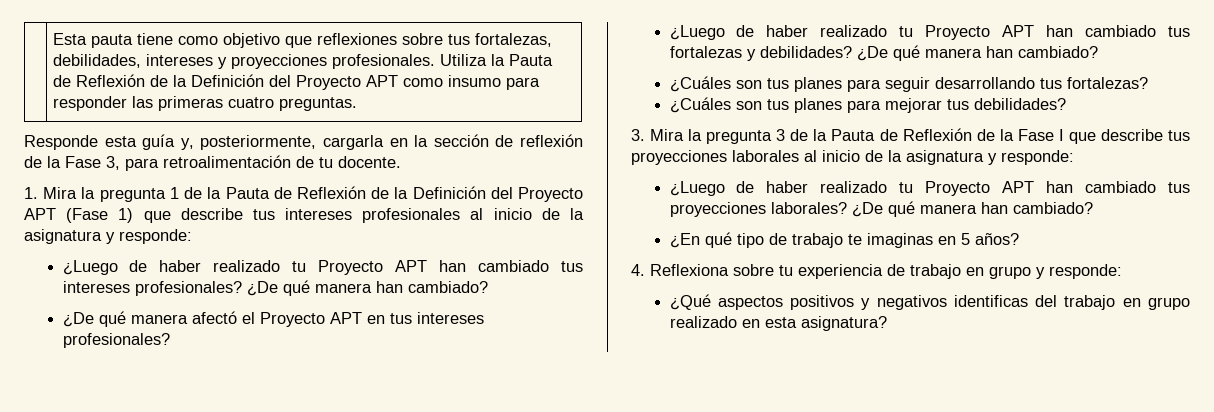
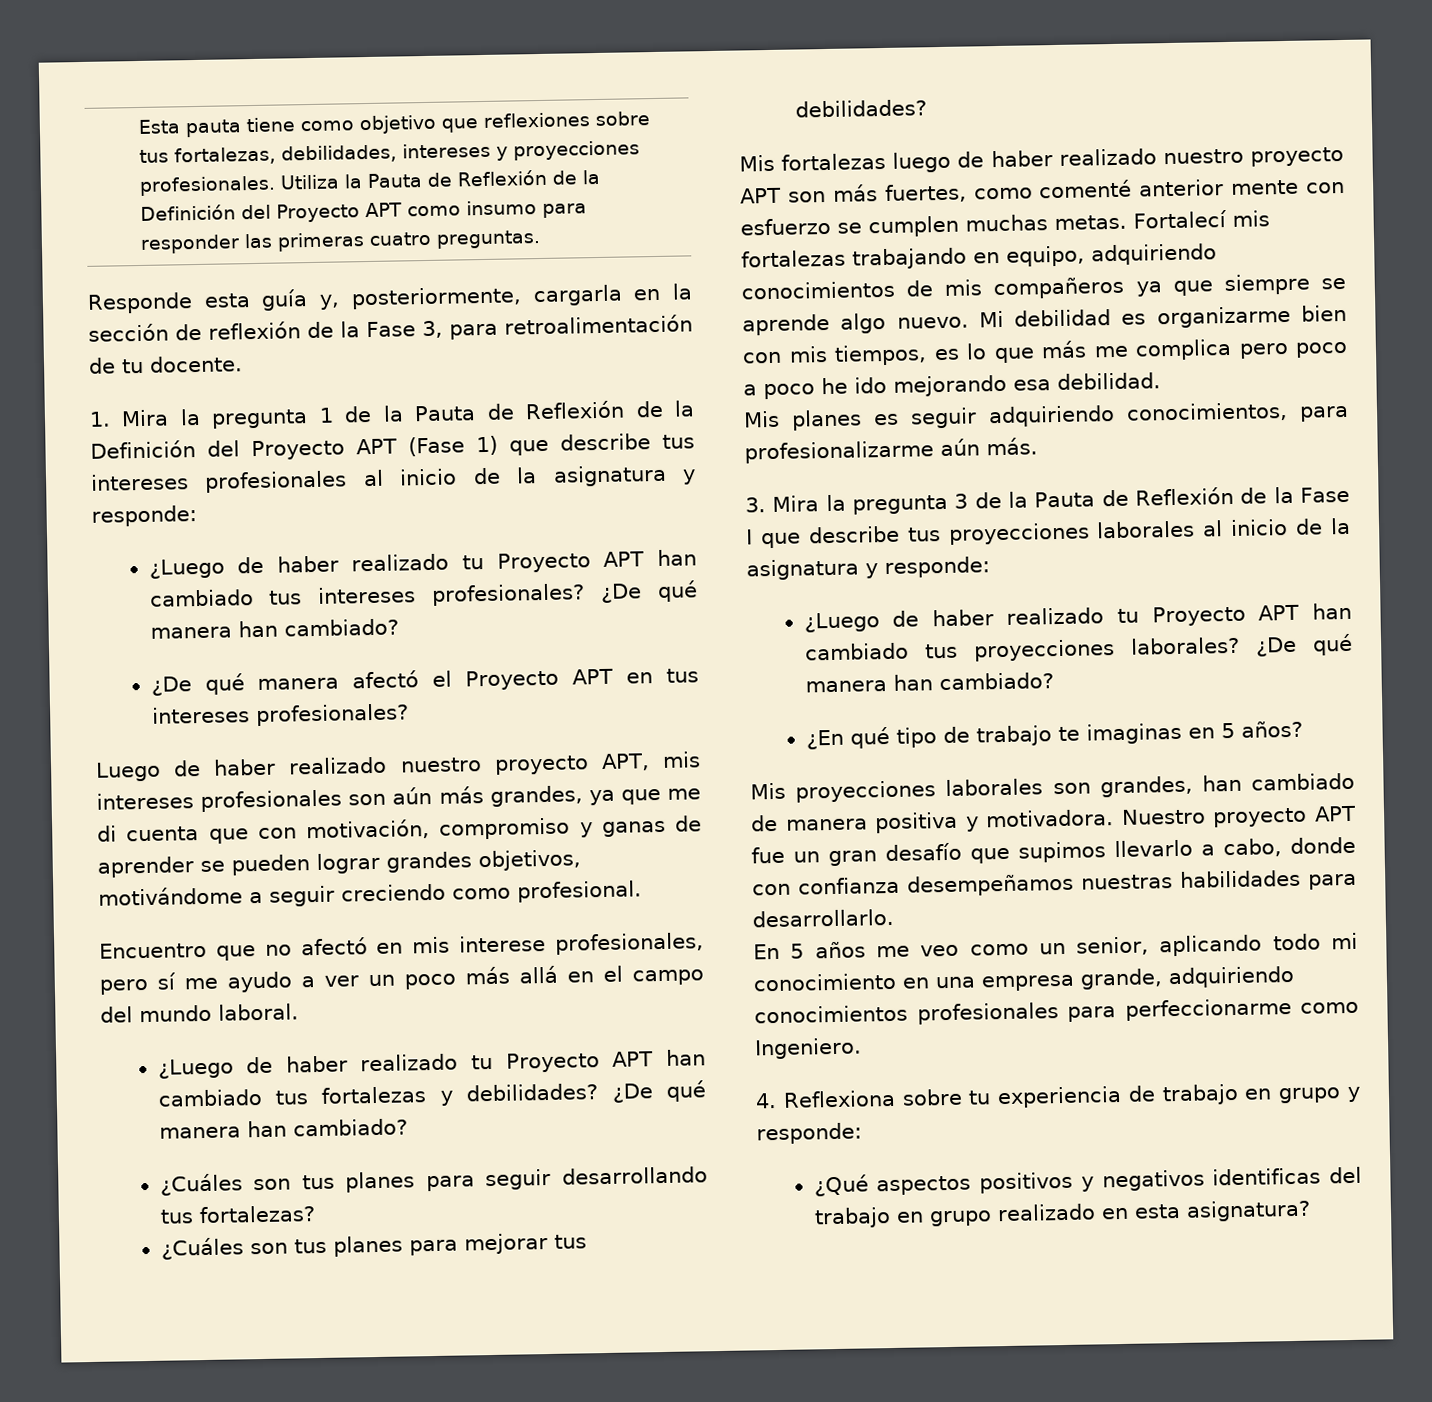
(170, 340) none -> [95,751,701,782] [96,785,701,813] [97,815,702,844] [97,849,581,878] [98,880,642,907] [99,932,704,961] [99,965,704,995] [100,1003,299,1023] // Luego de haber realizado nuestro proyecto APT, mis intereses profesionales son aún más grandes, ya que me di cuenta que con motivación, compromiso y ganas de aprender se pueden lograr grandes objetivos, motivándome a seguir creciendo como profesional. // Encuentro que no afectó en mis interese profesionales, pero sí me ayudo a ver un poco más allá en el campo del mundo laboral.
(1066, 104) none -> [739,146,1344,173] [740,179,1345,204] [740,210,1270,238] [741,243,1217,270] [741,273,1346,300] [742,304,1347,336] [742,338,1348,366] [743,372,1161,400] [743,401,1349,431] [744,437,1038,464] // Mis fortalezas luego de haber realizado nuestro proyecto APT son más fuertes, como comenté anterior mente con esfuerzo se cumplen muchas metas. Fortalecí mis fortalezas trabajando en equipo, adquiriendo conocimientos de mis compañeros ya que siempre se aprende algo nuevo. Mi debilidad es organizarme bien con mis tiempos, es lo que más me complica pero poco a poco he ido mejorando esa debilidad. // Mis planes es seguir adquiriendo conocimientos, para profesionalizarme aún más.
(1019, 239) none -> [750,772,1355,803] [751,805,1356,834] [751,836,1356,867] [752,869,1357,897] [752,908,894,928] [753,932,1358,960] [753,965,1295,992] [754,998,1359,1025] [754,1037,862,1060] // Mis proyecciones laborales son grandes, han cambiado de manera positiva y motivadora. Nuestro proyecto APT fue un gran desafío que supimos llevarlo a cabo, donde con confianza desempeñamos nuestras habilidades para desarrollarlo. // En 5 años me veo como un senior, aplicando todo mi conocimiento en una empresa grande, adquiriendo conocimientos profesionales para perfeccionarme como Ingeniero.

